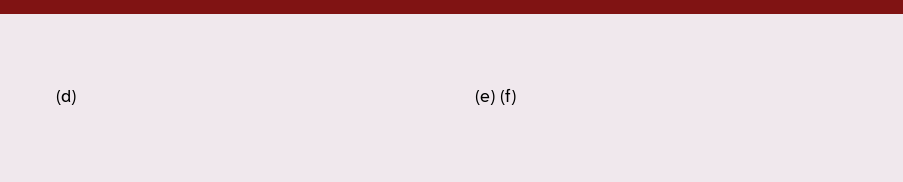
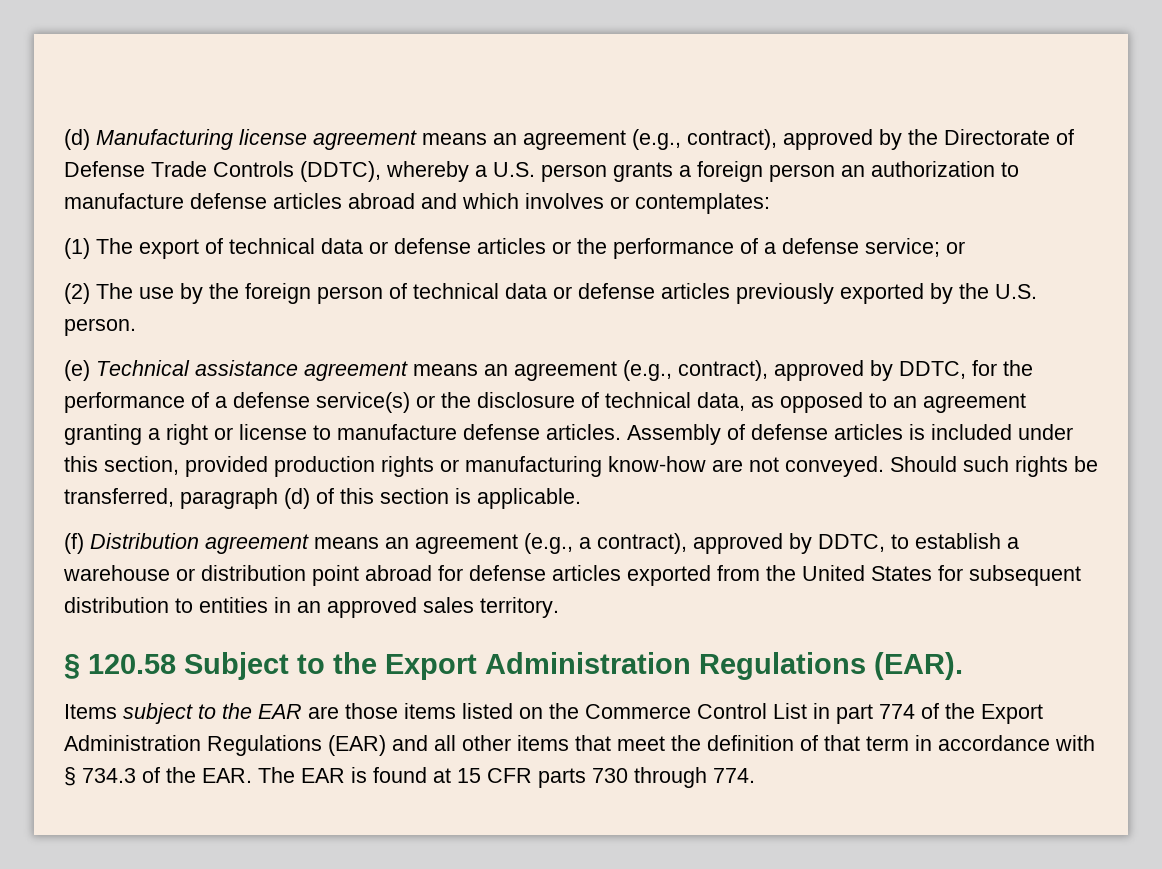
[56,90,76,105] [475,88,516,105] (d) // (e) (f) -> [64,129,1074,150] [64,161,1019,182] [64,193,770,214] [64,238,965,259] [64,283,1037,304] [64,318,136,336] [64,360,1033,381] [64,392,1026,413] [64,424,1073,445] [64,456,1098,477] [64,488,581,509] [64,533,1019,554] [63,565,1081,586] [64,597,559,618] [64,652,963,680] [64,703,1043,724] [64,735,1095,756] [64,767,755,788] (d) Manufacturing license agreement means an agreement (e.g., contract), approved by the Directorate of Defense Trade Controls (DDTC), whereby a U.S. person grants a foreign person an authorization to manufacture defense articles abroad and which involves or contemplates: // (1) The export of technical data or defense articles or the performance of a defense service; or // (2) The use by the foreign person of technical data or defense articles previously exported by the U.S. person. // (e) Technical assistance agreement means an agreement (e.g., contract), approved by DDTC, for the performance of a defense service(s) or the disclosure of technical data, as opposed to an agreement granting a right or license to manufacture defense articles. Assembly of defense articles is included under this section, provided production rights or manufacturing know-how are not conveyed. Should such rights be transferred, paragraph (d) of this section is applicable. // (f) Distribution agreement means an agreement (e.g., a contract), approved by DDTC, to establish a warehouse or distribution point abroad for defense articles exported from the United States for subsequent distribution to entities in an approved sales territory. // § 120.58 Subject to the Export Administration Regulations (EAR). // Items subject to the EAR are those items listed on the Commerce Control List in part 774 of the Export Administration Regulations (EAR) and all other items that meet the definition of that term in accordance with § 734.3 of the EAR. The EAR is found at 15 CFR parts 730 through 774.

